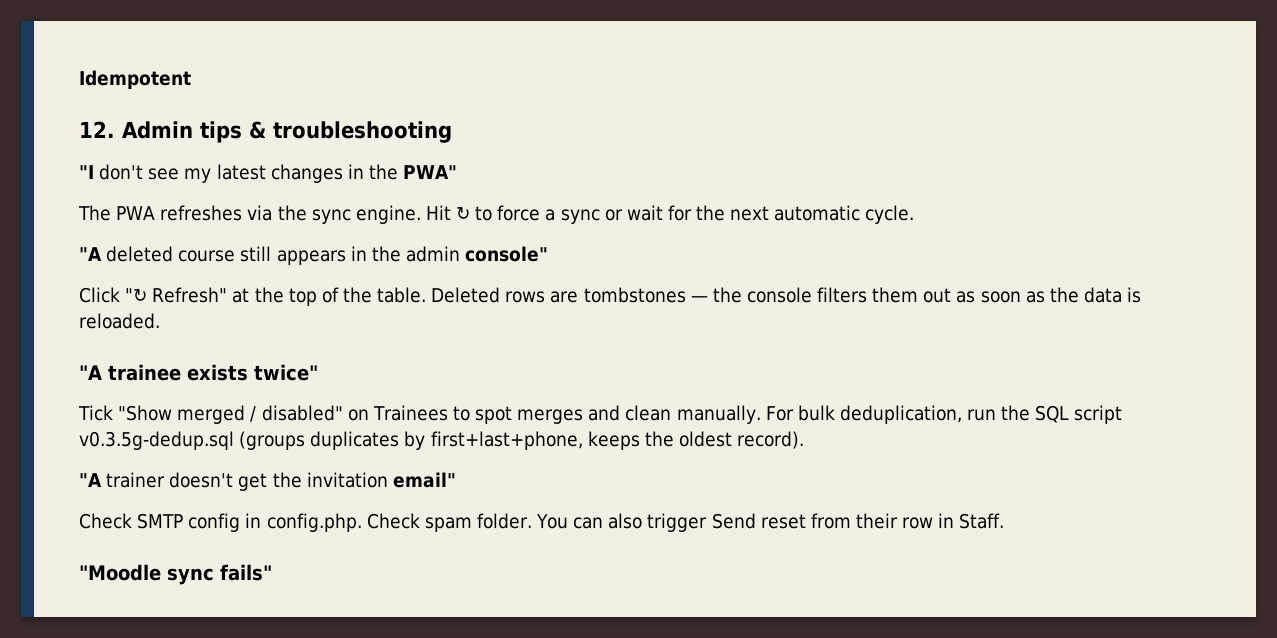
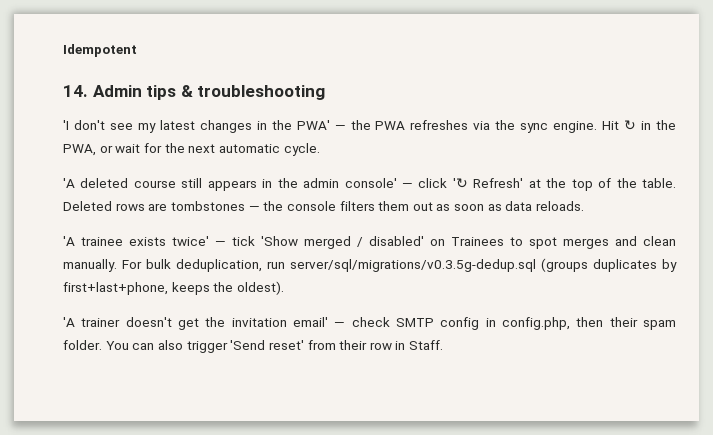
[79,121,115,138] 12. -> [63,85,88,97] 14.
[79,165,94,179] "I -> [63,120,69,130] 'I
[403,165,458,179] [78,205,111,221] PWA" // The -> [296,120,371,130] PWA' — the
[475,205,600,224] to force a sync -> [641,120,676,130] [63,144,96,156] in the PWA,
[79,247,102,261] "A -> [63,178,75,188] 'A
[465,246,549,262] [79,287,228,303] console" // Click "↻ Refresh" -> [344,178,524,188] console' — click '↻ Refresh'
[1049,287,1142,303] [79,313,160,329] [79,364,318,381] [78,405,173,421] the data is reloaded. // "A trainee exists twice" // Tick "Show -> [505,201,585,211] [63,236,298,246] data reloads. // 'A trainee exists twice' — tick 'Show
[261,405,343,421] disabled" -> [369,236,424,246] disabled'
[1001,405,1123,424] [79,431,234,450] the SQL script v0.3.5g-dedup.sql -> [290,259,536,272] server/sql/migrations/v0.3.5g-dedup.sql
[678,431,805,449] [79,473,102,487] oldest record). // "A -> [236,281,284,295] [63,317,75,327] oldest). // 'A
[392,472,456,488] [79,513,420,532] email" // Check SMTP config in config.php. Check -> [292,317,638,330] email' — check SMTP config in config.php, then their
[711,513,806,529] Send reset -> [230,340,304,350] 'Send reset'
[79,564,272,585] // "Moodle sync fails" -> (444, 345) none

